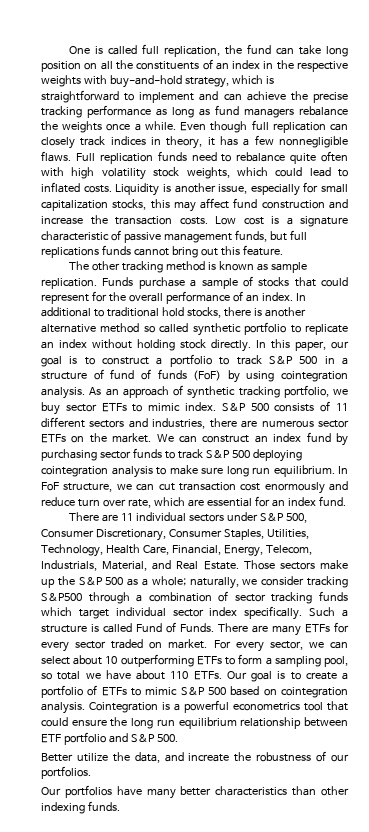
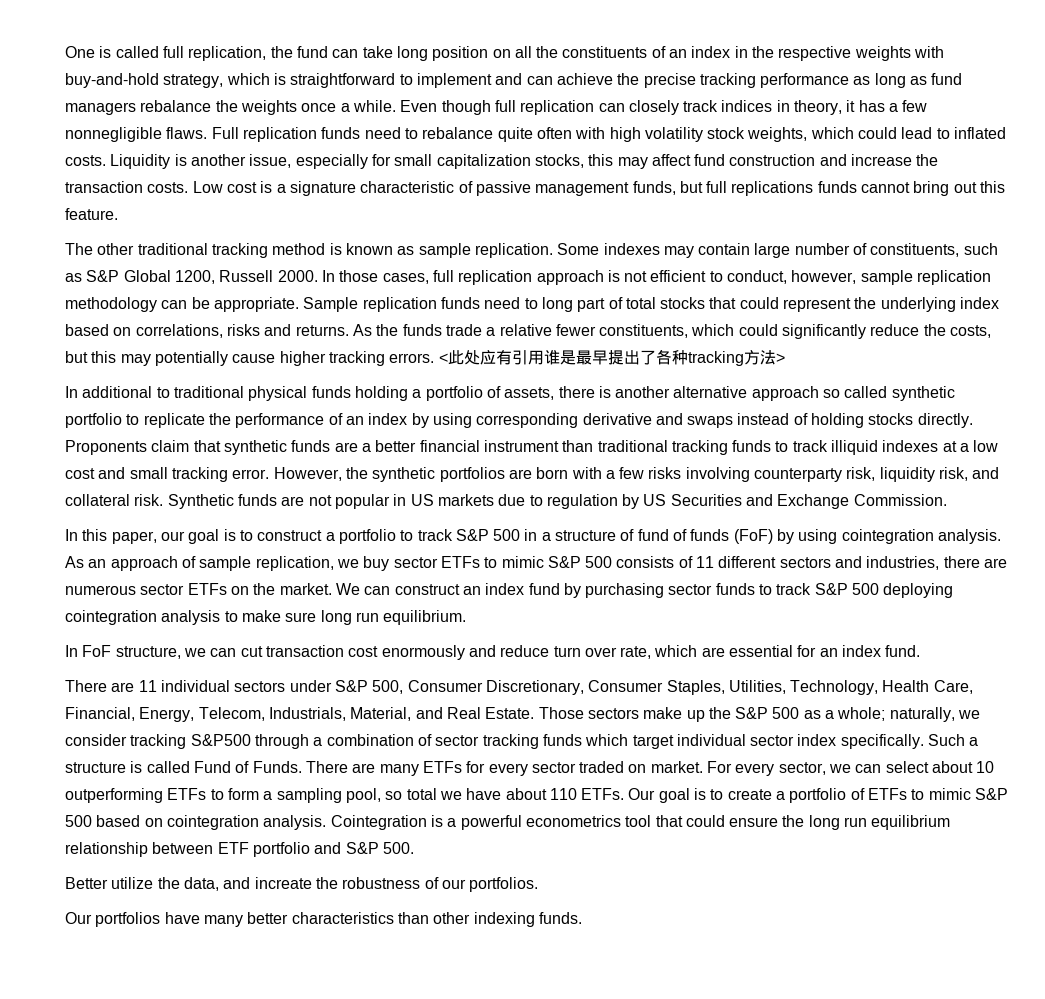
(121, 266) none -> [137,243,208,255] traditional
[102,276,348,289] [41,291,306,304] [41,307,221,318] Funds purchase a sample of stocks that could represent for the overall performance of an index. In additional to traditional hold stocks, -> [557,243,998,258] [65,270,992,285] [65,297,1000,312] [65,324,992,339] [65,349,785,366] [65,386,555,401] Some indexes may contain large number of constituents, such as S&P Global 1200, Russell 2000. In those cases, full replication approach is not efficient to conduct, however, sample replication methodology can be appropriate. Sample replication funds need to long part of total stocks that could represent the underlying index based on correlations, risks and returns. As the funds trade a relative fewer constituents, which could significantly reduce the costs, but this may potentially cause higher tracking errors. <此处应有引用谁是最早提出了各种tracking方法> // In additional to traditional physical funds holding a portfolio of assets,
[100,323,140,333] method -> [751,386,819,401] approach
[41,339,251,352] an index without holding stock directly. -> [208,413,973,428] [65,440,999,455] [65,467,1000,482] [65,494,947,509] the performance of an index by using corresponding derivative and swaps instead of holding stocks directly. Proponents claim that synthetic funds are a better financial instrument than traditional tracking funds to track illiquid indexes at a low cost and small tracking error. However, the synthetic portfolios are born with a few risks involving counterparty risk, liquidity risk, and collateral risk. Synthetic funds are not popular in US markets due to regulation by US Securities and Exchange Commission. //
[187,385,329,399] synthetic tracking portfolio, -> [199,556,334,571] sample replication,
[185,402,216,411] index. -> (544, 562) none
(335, 471) none -> (467, 617) //

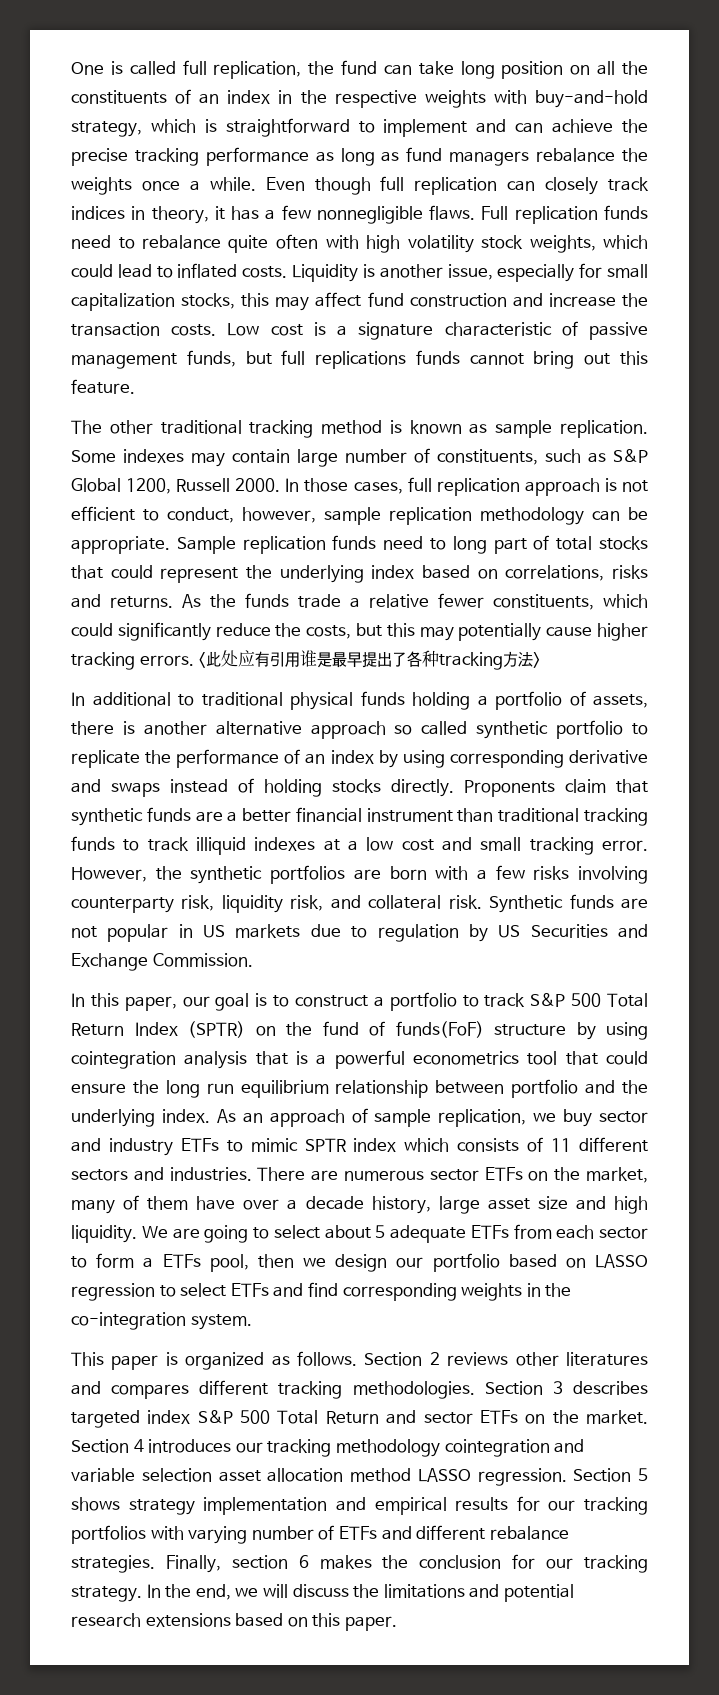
[524,529,1002,544] [65,556,1008,571] [65,583,954,598] [65,610,467,625] [65,645,921,660] [65,680,973,695] [65,707,981,722] [65,734,979,749] [65,761,995,776] [65,788,1009,803] [65,815,427,830] in a structure of fund of funds (FoF) by using cointegration analysis. As an approach of sample replication, we buy sector ETFs to mimic S&P 500 consists of 11 different sectors and industries, there are numerous sector ETFs on the market. We can construct an index fund by purchasing sector funds to track S&P 500 deploying cointegration analysis to make sure long run equilibrium. // In FoF structure, we can cut transaction cost enormously and reduce turn over rate, which are essential for an index fund. // There are 11 individual sectors under S&P 500, Consumer Discretionary, Consumer Staples, Utilities, Technology, Health Care, Financial, Energy, Telecom, Industrials, Material, and Real Estate. Those sectors make up the S&P 500 as a whole; naturally, we consider tracking S&P500 through a combination of sector tracking funds which target individual sector index specifically. Such a structure is called Fund of Funds. There are many ETFs for every sector traded on market. For every sector, we can select about 10 outperforming ETFs to form a sampling pool, so total we have about 110 ETFs. Our goal is to create a portfolio of ETFs to mimic S&P 500 based on cointegration analysis. Cointegration -> [607,993,649,1007] [71,1021,648,1040] [71,1051,288,1069] Total Return Index (SPTR) on the fund of funds(FoF) structure by using cointegration analysis that
[217,842,249,854] ETF -> (505, 1087) none
[345,842,414,854] [65,877,539,892] [65,912,582,927] S&P 500. // Better utilize the data, and increate the robustness of our portfolios. // Our portfolios have many better characteristics than other indexing funds. -> [622,1080,648,1094] [71,1108,648,1127] [71,1137,649,1156] [71,1167,648,1183] [71,1195,648,1214] [71,1224,648,1243] [71,1253,648,1272] [71,1282,572,1301] [71,1312,252,1330] [71,1351,648,1370] [71,1380,648,1399] [71,1410,648,1428] [71,1439,585,1457] [71,1468,648,1486] [71,1496,648,1515] [71,1525,569,1544] [71,1554,648,1573] [71,1584,574,1602] [71,1613,397,1631] the underlying index. As an approach of sample replication, we buy sector and industry ETFs to mimic SPTR index which consists of 11 different sectors and industries. There are numerous sector ETFs on the market, many of them have over a decade history, large asset size and high liquidity. We are going to select about 5 adequate ETFs from each sector to form a ETFs pool, then we design our portfolio based on LASSO regression to select ETFs and find corresponding weights in the co-integration system. // This paper is organized as follows. Section 2 reviews other literatures and compares different tracking methodologies. Section 3 describes targeted index S&P 500 Total Return and sector ETFs on the market. Section 4 introduces our tracking methodology cointegration and variable selection asset allocation method LASSO regression. Section 5 shows strategy implementation and empirical results for our tracking portfolios with varying number of ETFs and different rebalance strategies. Finally, section 6 makes the conclusion for our tracking strategy. In the end, we will discuss the limitations and potential research extensions based on this paper.

